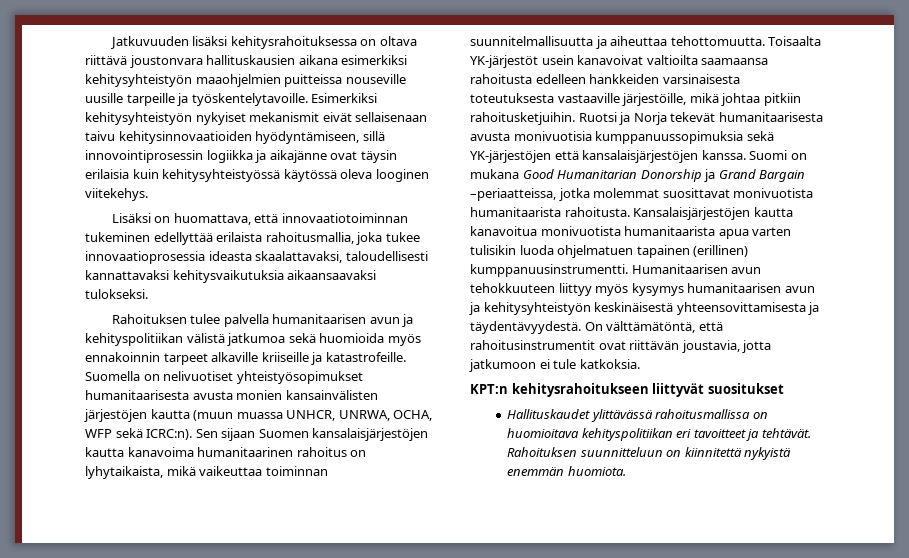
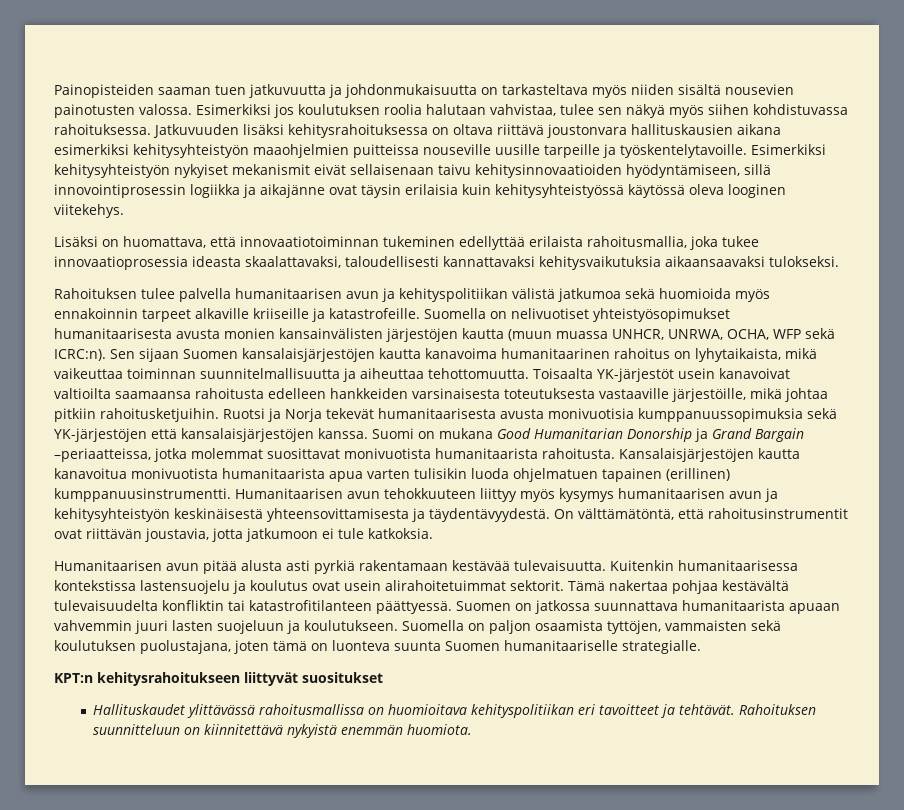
(109, 42) none -> [54,84,794,98] [54,104,848,118] [54,124,151,135] Painopisteiden saaman tuen jatkuvuutta ja johdonmukaisuutta on tarkasteltava myös niiden sisältä nousevien painotusten valossa. Esimerkiksi jos koulutuksen roolia halutaan vahvistaa, tulee sen näkyä myös siihen kohdistuvassa rahoituksessa.
(640, 364) none -> [54,560,798,574] [54,580,789,594] [54,600,840,614] [54,620,781,634] [54,640,701,654] // Humanitaarisen avun pitää alusta asti pyrkiä rakentamaan kestävää tulevaisuutta. Kuitenkin humanitaarisessa kontekstissa lastensuojelu ja koulutus ovat usein alirahoitetuimmat sektorit. Tämä nakertaa pohjaa kestävältä tulevaisuudelta konfliktin tai katastrofitilanteen päättyessä. Suomen on jatkossa suunnattava humanitaarista apuaan vahvemmin juuri lasten suojeluun ja koulutukseen. Suomella on paljon osaamista tyttöjen, vammaisten sekä koulutuksen puolustajana, joten tämä on luonteva suunta Suomen humanitaariselle strategialle.
[684,447,742,457] kiinnitettä -> [204,724,284,735] kiinnitettävä

